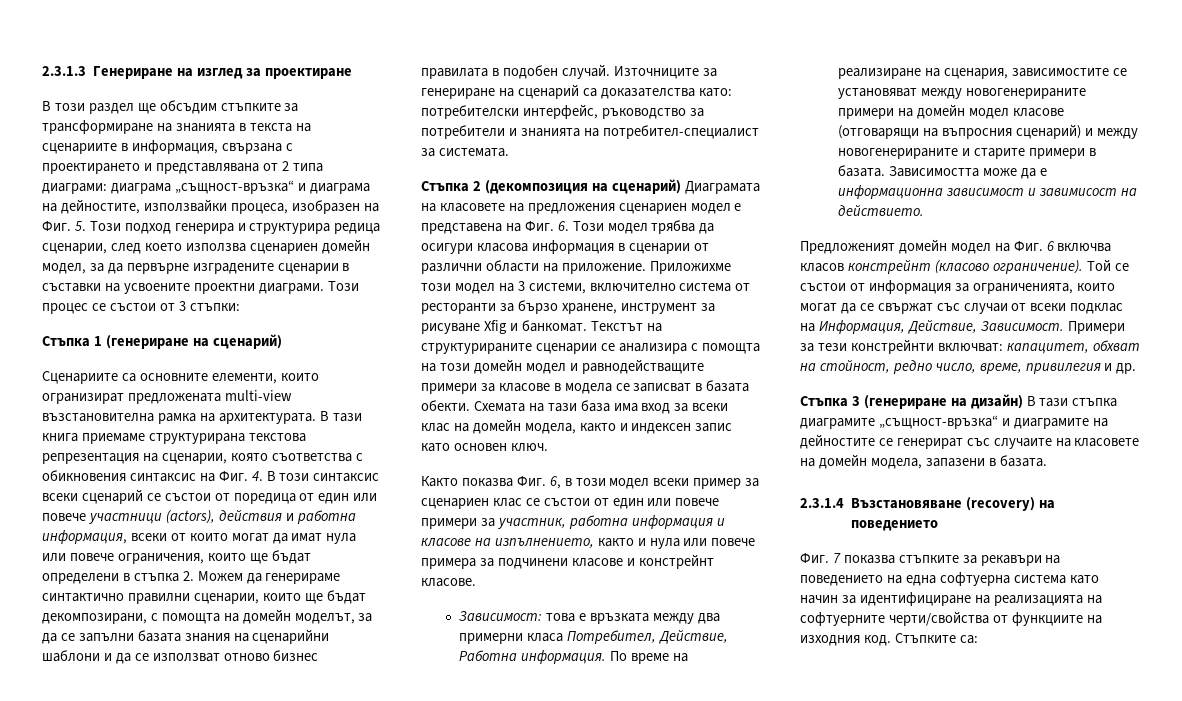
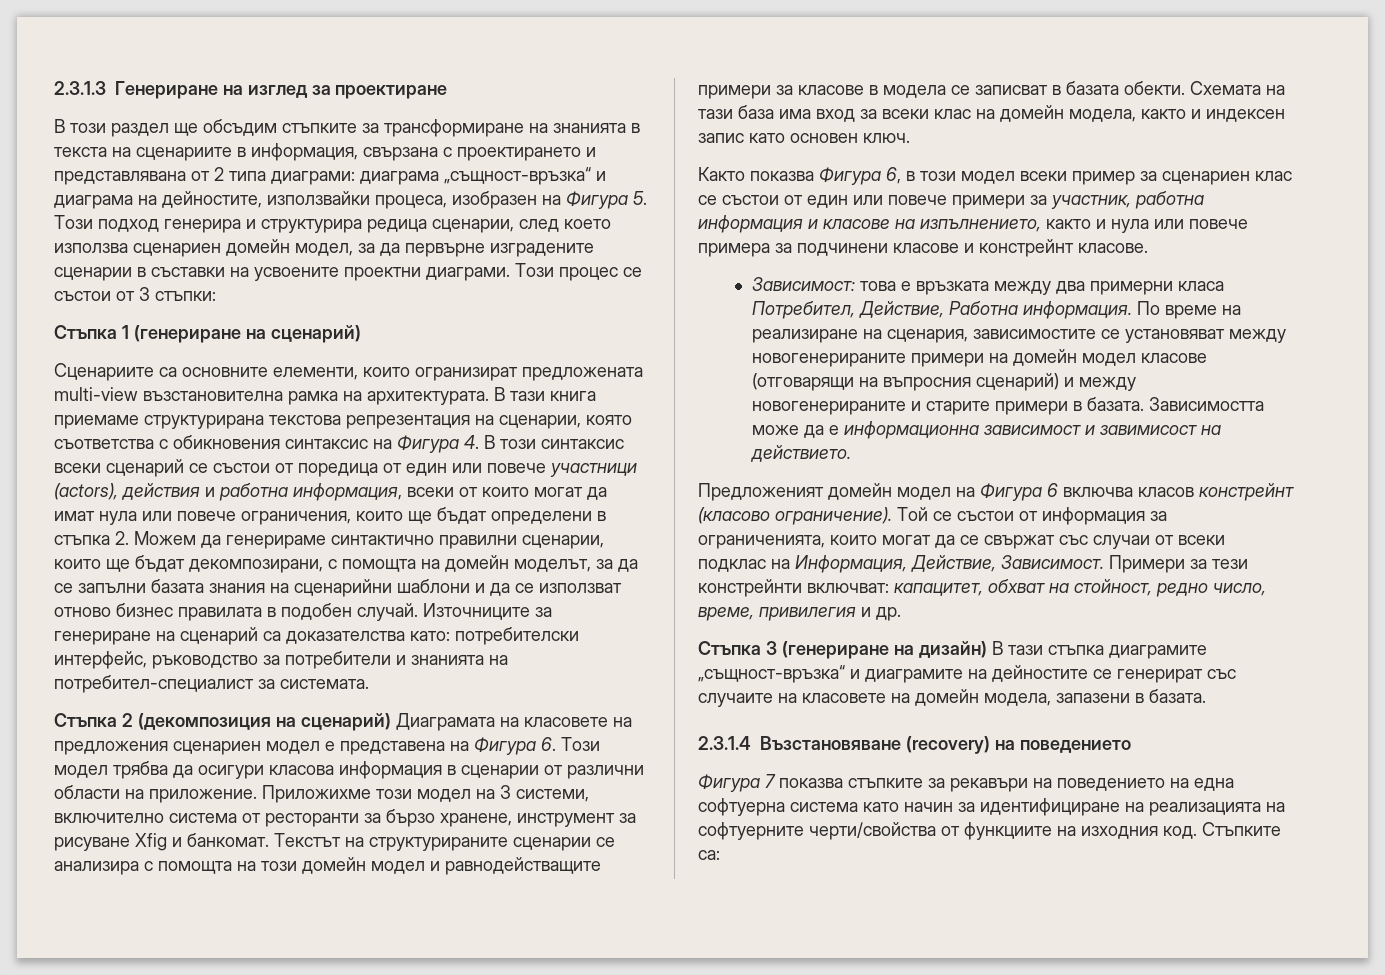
[42,221,71,231] Фиг. -> [566,191,628,209] Фигура
[218,471,248,481] Фиг. -> [397,435,459,453] Фигура
[524,221,554,231] Фиг. -> [474,737,536,755] Фигура
[516,476,546,486] Фиг. -> [819,167,881,185] Фигура
[1013,241,1043,251] Фиг. -> [980,483,1042,501] Фигура
[800,553,829,563] Фиг. -> [698,774,760,792] Фигура

